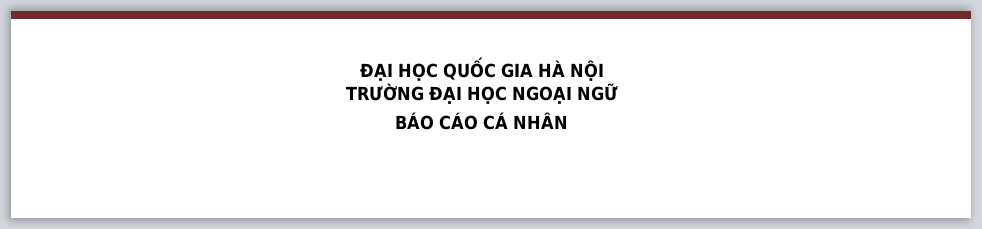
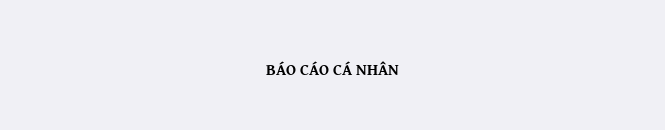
[359,57,604,81] [345,83,618,104] ĐẠI HỌC QUỐC GIA HÀ NỘI // TRƯỜNG ĐẠI HỌC NGOẠI NGỮ // -> (265, 68) none

